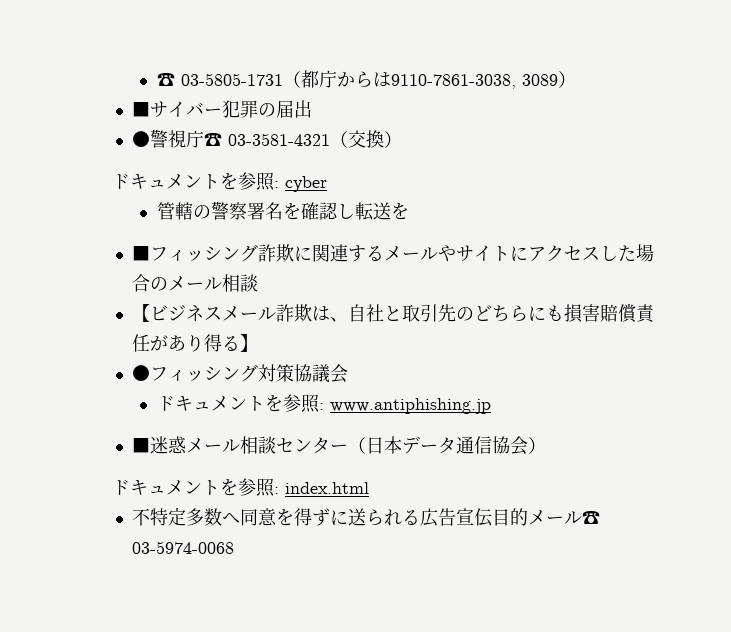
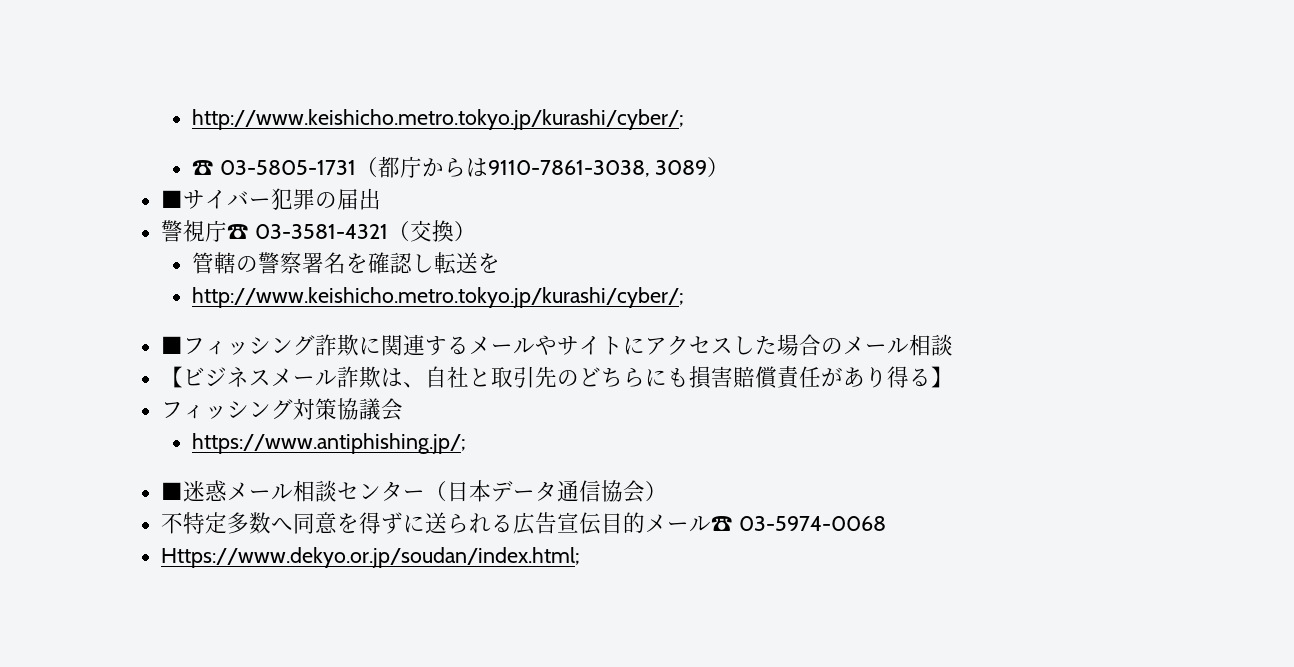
(156, 79) none -> [191,109,684,130] http://www.keishicho.metro.tokyo.jp/kurashi/cyber/; //
[132,131,151,147] ● -> (382, 199) none
[112,172,328,192] // ドキュメントを参照: cyber -> (476, 231) none
(409, 211) none -> [191,287,684,308] // http://www.keishicho.metro.tokyo.jp/kurashi/cyber/;
[132,365,151,381] ● -> (954, 377) none
[156,394,491,414] ドキュメントを参照: www.antiphishing.jp -> [191,433,466,454] https://www.antiphishing.jp/;
[112,478,370,497] // ドキュメントを参照: index.html -> (668, 491) none
(235, 547) none -> [161,547,581,568] // Https://www.dekyo.or.jp/soudan/index.html;

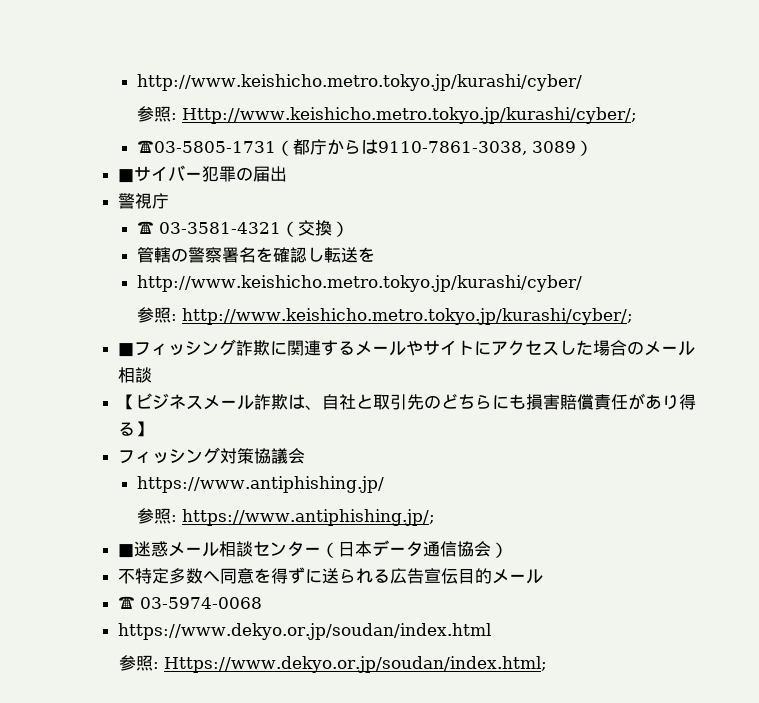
[191,109,684,130] [191,160,356,175] http://www.keishicho.metro.tokyo.jp/kurashi/cyber/; // ☎ 03-5805-1731 -> [137,74,583,91] [137,106,638,124] [137,140,277,153] http://www.keishicho.metro.tokyo.jp/kurashi/cyber/ // 参照: Http://www.keishicho.metro.tokyo.jp/kurashi/cyber/; // ☎03-5805-1731
(228, 231) none -> (170, 201) //
(500, 263) none -> [137,275,583,292] [137,307,178,323] http://www.keishicho.metro.tokyo.jp/kurashi/cyber/ // 参照:
(404, 409) none -> [137,476,385,493] [137,508,178,524] https://www.antiphishing.jp/ // 参照:
(712, 524) none -> (544, 576) //
(886, 523) none -> [118,623,492,640] [118,655,159,671] https://www.dekyo.or.jp/soudan/index.html // 参照:

